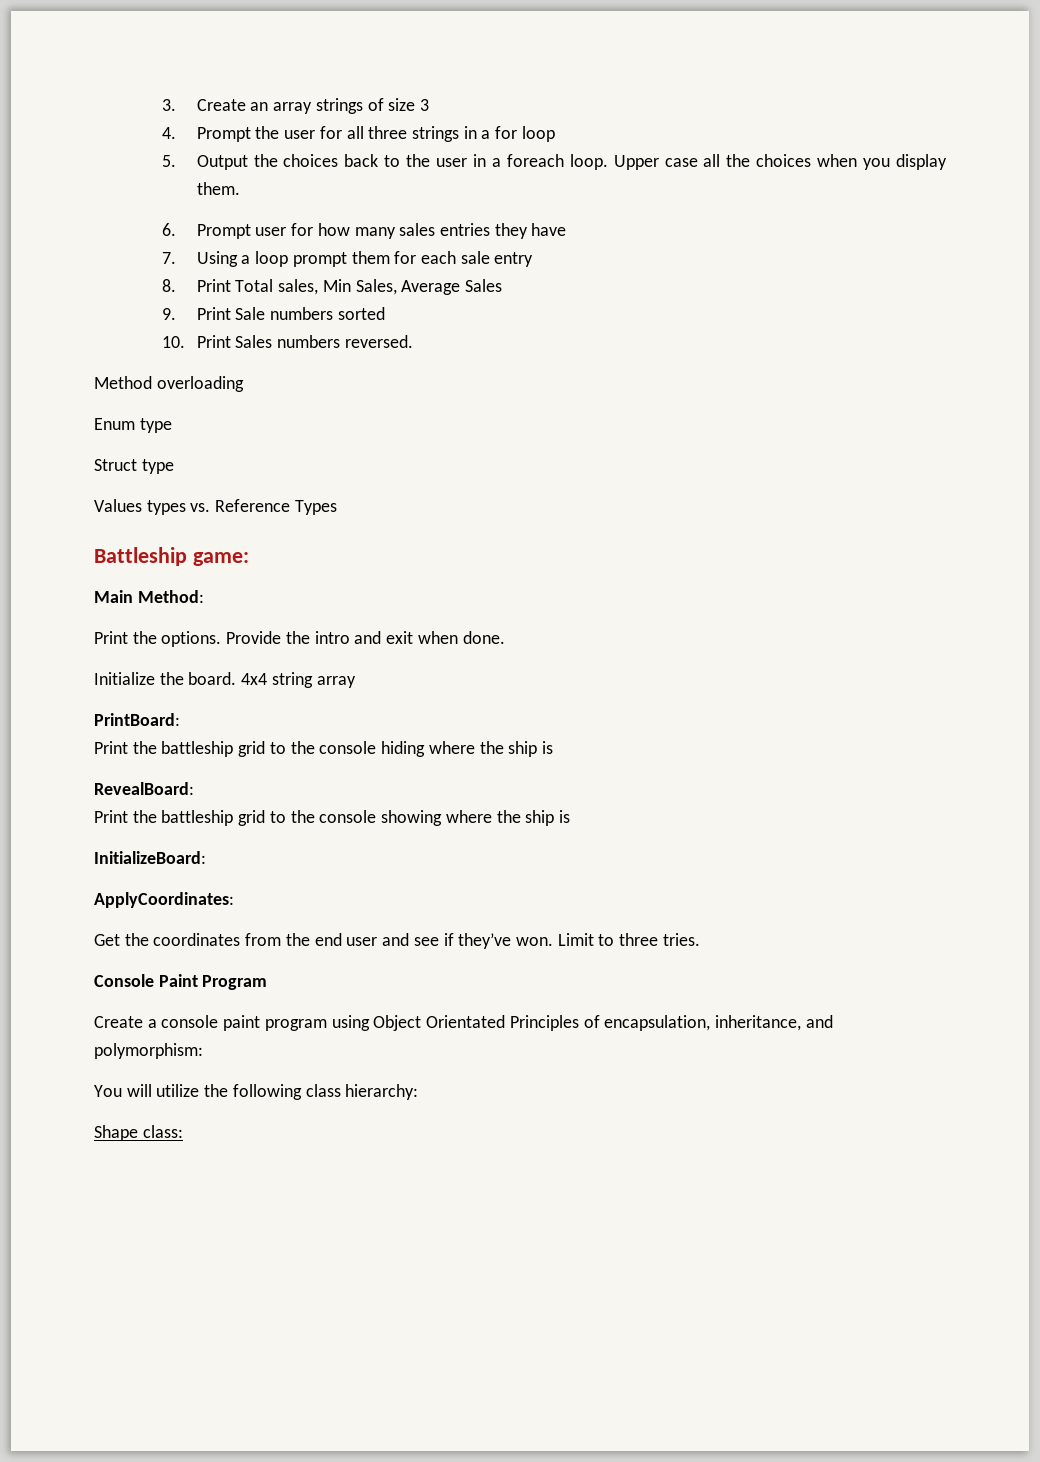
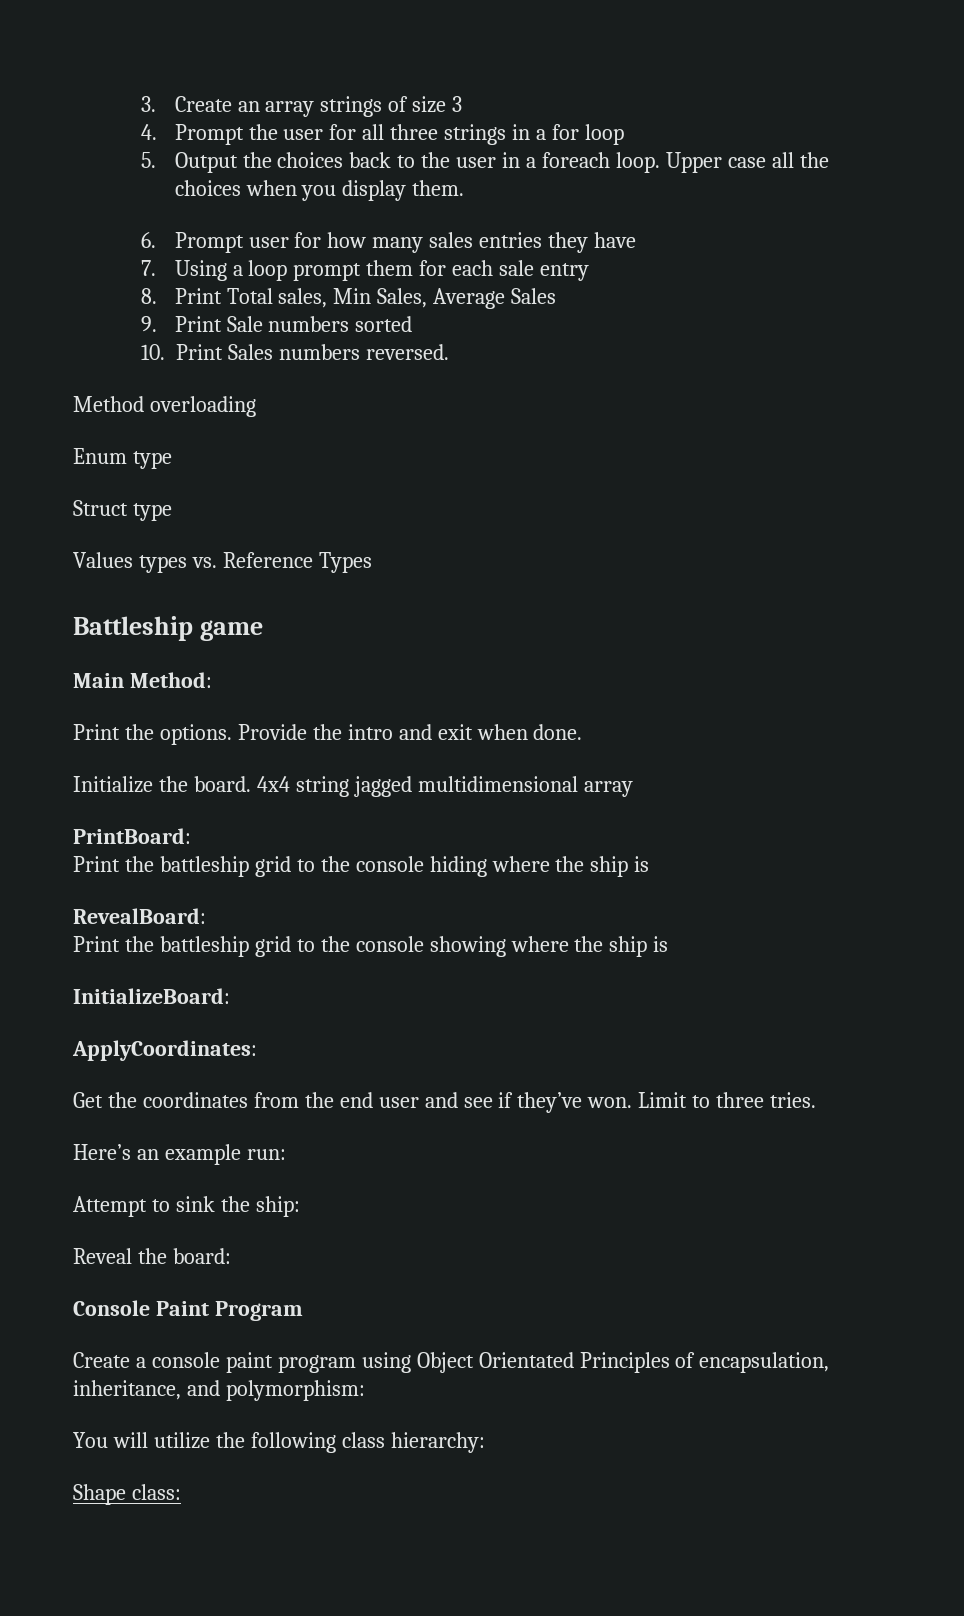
[192,552,249,566] game: -> [199,620,263,641] game
(313, 680) none -> [353,776,578,797] jagged multidimensional
(700, 939) none -> [73,1144,286,1165] [73,1196,300,1217] [73,1248,231,1264] // Here’s an example run: // Attempt to sink the ship: // Reveal the board:

